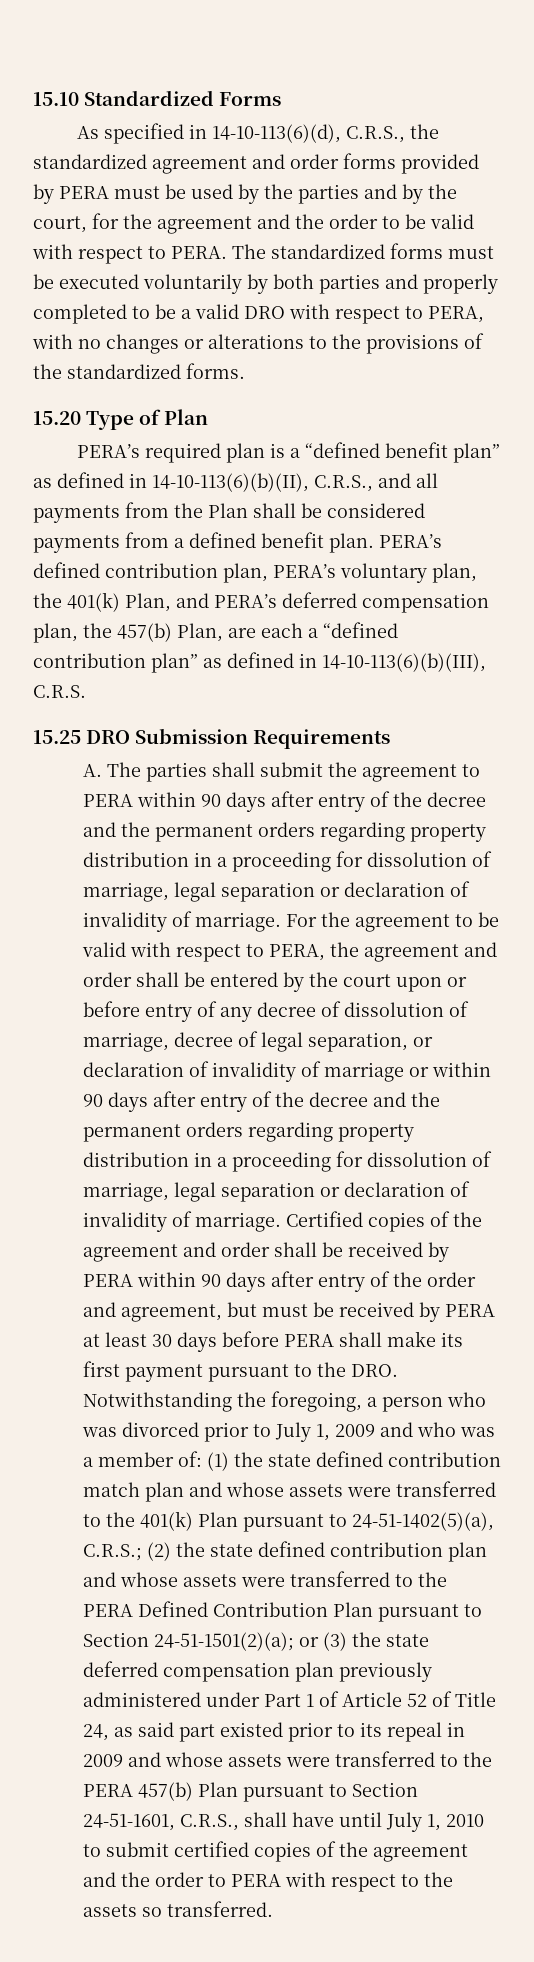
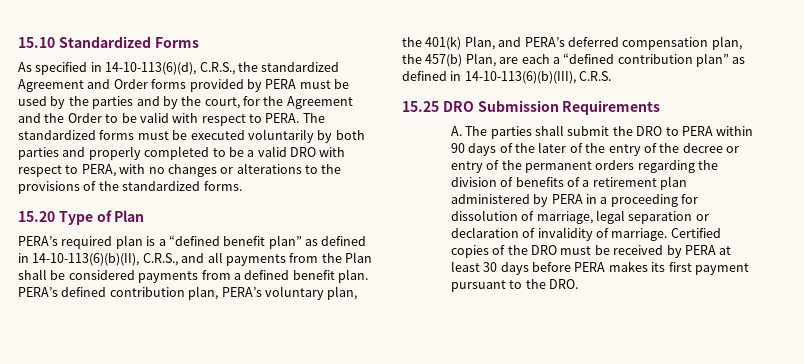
[152,154,339,174] agreement and order -> [18,79,148,92] Agreement and Order
[157,214,378,234] agreement and the order -> [286,96,353,109] [18,113,102,123] Agreement and the Order
[361,764,457,782] agreement -> [636,126,663,136] DRO
[270,791,486,812] [82,822,486,842] [82,851,492,872] [82,881,470,902] [82,911,499,932] [81,942,497,962] [82,972,467,992] [82,1001,469,1022] [82,1031,433,1052] [82,1061,491,1082] [82,1091,440,1112] [82,1122,414,1142] [82,1152,189,1167] after entry of the decree and the permanent orders regarding property distribution in a proceeding for dissolution of marriage, legal separation or declaration of invalidity of marriage. For the agreement to be valid with respect to PERA, the agreement and order shall be entered by the court upon or before entry of any decree of dissolution of marriage, decree of legal separation, or declaration of invalidity of marriage or within 90 days after entry of the decree and the permanent orders regarding property distribution -> [499,142,740,156] [450,160,719,173] [450,176,688,190] [450,194,583,207] of the later of the entry of the decree or entry of the permanent orders regarding the division of benefits of a retirement plan administered by PERA
[82,1242,449,1262] [82,1271,476,1292] [82,1302,257,1322] agreement and order shall be received by PERA within 90 days after entry of the order and agreement, but -> [531,245,558,255] DRO
[338,1331,436,1347] shall make -> [608,261,648,272] makes
[82,1391,486,1412] [81,1422,495,1442] [82,1451,501,1471] [82,1481,496,1502] [82,1511,494,1532] [82,1541,487,1562] [82,1571,447,1587] [82,1601,482,1622] [82,1632,429,1651] [82,1661,432,1682] [82,1691,496,1707] [82,1722,465,1742] [82,1751,492,1767] [82,1782,418,1802] [82,1812,484,1832] [82,1841,468,1862] [82,1872,453,1892] [82,1901,273,1917] Notwithstanding the foregoing, a person who was divorced prior to July 1, 2009 and who was a member of: (1) the state defined contribution match plan and whose assets were transferred to the 401(k) Plan pursuant to 24-51-1402(5)(a), C.R.S.; (2) the state defined contribution plan and whose assets were transferred to the PERA Defined Contribution Plan pursuant to Section 24-51-1501(2)(a); or (3) the state deferred compensation plan previously administered under Part 1 of Article 52 of Title 24, as said part existed prior to its repeal in 2009 and whose assets were transferred to the PERA 457(b) Plan pursuant to Section 24-51-1601, C.R.S., shall have until July 1, 2010 to submit certified copies of the agreement and the order to PERA with respect to the assets so transferred. -> (579, 284) none

